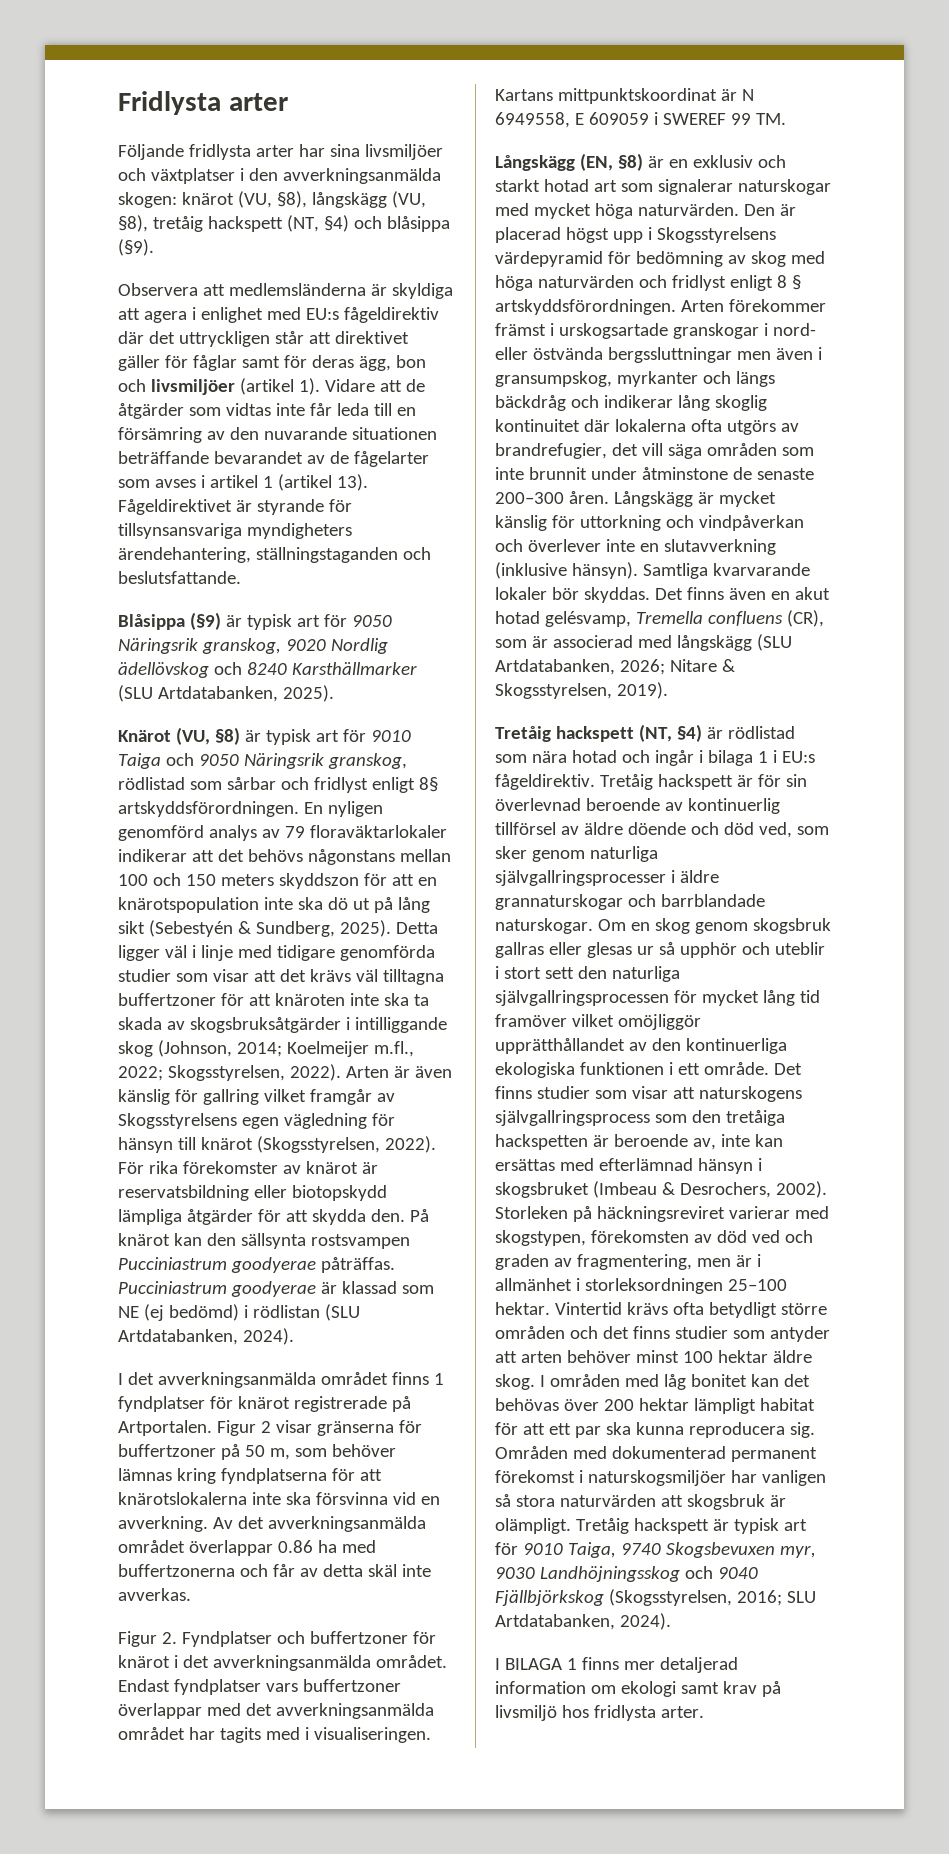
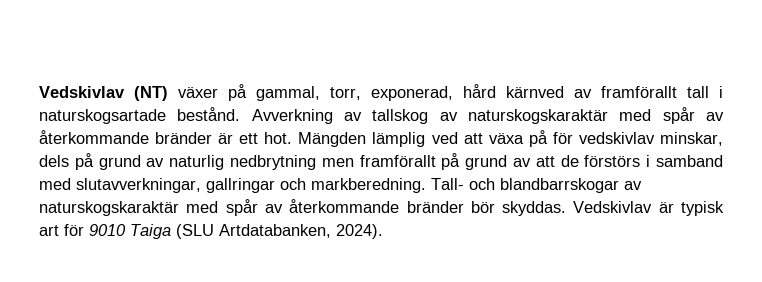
[118,91,288,115] [118,144,443,160] [118,168,441,184] [118,191,426,208] [118,215,450,232] [118,239,154,256] [118,283,453,299] [118,307,439,323] [118,331,409,347] [118,355,426,371] [118,378,425,395] [118,403,416,419] [118,427,437,443] [118,451,429,467] [118,474,368,491] [118,499,352,515] [118,523,352,539] [118,547,431,563] [118,571,241,584] [118,612,392,630] [118,638,388,654] [118,662,417,678] [118,685,334,702] [118,727,240,745] Fridlysta arter // Följande fridlysta arter har sina livsmiljöer och växtplatser i den avverkningsanmälda skogen: knärot (VU, §8), långskägg (VU, §8), tretåig hackspett (NT, §4) och blåsippa (§9). // Observera att medlemsländerna är skyldiga att agera i enlighet med EU:s fågeldirektiv där det uttryckligen står att direktivet gäller för fåglar samt för deras ägg, bon och livsmiljöer (artikel 1). Vidare att de åtgärder som vidtas inte får leda till en försämring av den nuvarande situationen beträffande bevarandet av de fågelarter som avses i artikel 1 (artikel 13). Fågeldirektivet är styrande för tillsynsansvariga myndigheters ärendehantering, ställningstaganden och beslutsfattande. // Blåsippa (§9) är typisk art för 9050 Näringsrik granskog, 9020 Nordlig ädellövskog och 8240 Karsthällmarker (SLU Artdatabanken, 2025). // Knärot (VU, §8) -> [39,84,723,101] [39,107,725,124] [39,130,724,147] [39,153,723,170] [39,178,642,193] [39,199,653,216] Vedskivlav (NT) växer på gammal, torr, exponerad, hård kärnved av framförallt tall i naturskogsartade bestånd. Avverkning av tallskog av naturskogskaraktär med spår av återkommande bränder är ett hot. Mängden lämplig ved att växa på för vedskivlav minskar, dels på grund av naturlig nedbrytning men framförallt på grund av att de förstörs i samband med slutavverkningar, gallringar och markberedning. Tall- och blandbarrskogar av naturskogskaraktär med spår av återkommande bränder bör skyddas. Vedskivlav
[165,753,407,769] [118,777,438,793] [118,801,383,817] [118,825,447,841] [118,849,451,865] [118,873,437,889] [118,897,430,913] [118,920,438,937] [118,945,435,961] [118,969,444,985] [118,993,429,1006] [118,1017,447,1033] [118,1040,414,1057] [118,1064,452,1081] [118,1089,395,1105] [118,1113,395,1129] [118,1136,436,1153] [118,1161,378,1174] [118,1185,387,1201] [118,1209,429,1225] [118,1233,410,1249] [118,1257,395,1273] [118,1281,434,1297] [118,1304,360,1321] [118,1328,294,1345] [118,1372,444,1388] [118,1396,411,1412] [118,1420,422,1436] [118,1444,396,1460] [118,1468,382,1484] [118,1492,440,1505] [118,1516,426,1532] [118,1540,376,1556] [118,1564,431,1577] [118,1588,191,1601] [118,1631,436,1647] [118,1655,447,1671] [118,1679,401,1695] [118,1703,434,1719] [118,1727,431,1743] [495,88,754,104] [495,112,786,128] [495,153,786,171] [495,179,831,195] [495,203,796,219] [495,227,776,243] [495,251,825,267] [495,275,801,291] [495,299,826,315] [495,323,816,339] [495,347,822,363] [495,371,775,387] [495,395,767,411] [495,419,799,435] [495,443,814,459] [495,467,814,480] [495,491,776,507] [495,515,804,531] [495,539,776,555] [495,562,810,579] [495,587,830,603] [495,610,824,627] [495,634,792,651] [495,659,735,675] [495,682,668,699] [495,724,795,742] [495,750,815,766] [495,774,807,790] [495,798,780,814] [495,822,829,838] [495,846,658,862] [495,870,719,886] [495,894,765,910] [495,918,831,934] [495,942,825,958] [495,966,680,982] [495,990,820,1006] [495,1014,701,1030] [495,1038,787,1054] [495,1062,802,1078] [495,1086,802,1102] [495,1110,785,1126] [495,1134,783,1150] [495,1158,762,1174] [495,1181,827,1198] [495,1206,829,1222] [495,1230,813,1246] [495,1254,761,1270] [495,1278,787,1294] [495,1302,827,1318] [495,1326,830,1342] [495,1350,812,1363] [495,1374,810,1390] [495,1398,815,1414] [495,1422,815,1438] [495,1446,817,1462] [495,1470,826,1486] [495,1494,786,1510] [495,1518,807,1534] [495,1542,816,1558] [495,1566,758,1582] [495,1589,816,1606] [495,1613,671,1630] [495,1657,738,1673] [495,1681,781,1697] [495,1705,704,1721] och 9050 Näringsrik granskog, rödlistad som sårbar och fridlyst enligt 8§ artskyddsförordningen. En nyligen genomförd analys av 79 floraväktarlokaler indikerar att det behövs någonstans mellan 100 och 150 meters skyddszon för att en knärotspopulation inte ska dö ut på lång sikt (Sebestyén & Sundberg, 2025). Detta ligger väl i linje med tidigare genomförda studier som visar att det krävs väl tilltagna buffertzoner för att knäroten inte ska ta skada av skogsbruksåtgärder i intilliggande skog (Johnson, 2014; Koelmeijer m.fl., 2022; Skogsstyrelsen, 2022). Arten är även känslig för gallring vilket framgår av Skogsstyrelsens egen vägledning för hänsyn till knärot (Skogsstyrelsen, 2022). För rika förekomster av knärot är reservatsbildning eller biotopskydd lämpliga åtgärder för att skydda den. På knärot kan den sällsynta rostsvampen Pucciniastrum goodyerae påträffas. Pucciniastrum goodyerae är klassad som NE (ej bedömd) i rödlistan (SLU Artdatabanken, 2024). // I det avverkningsanmälda området finns 1 fyndplatser för knärot registrerade på Artportalen. Figur 2 visar gränserna för buffertzoner på 50 m, som behöver lämnas kring fyndplatserna för att knärotslokalerna inte ska försvinna vid en avverkning. Av det avverkningsanmälda området överlappar 0.86 ha med buffertzonerna och får av detta skäl inte avverkas. // Figur 2. Fyndplatser och buffertzoner för knärot i det avverkningsanmälda området. Endast fyndplatser vars buffertzoner överlappar med det avverkningsanmälda området har tagits med i visualiseringen. Kartans mittpunktskoordinat är N 6949558, E 609059 i SWEREF 99 TM. // Långskägg (EN, §8) är en exklusiv och starkt hotad art som signalerar naturskogar med mycket höga naturvärden. Den är placerad högst upp i Skogsstyrelsens värdepyramid för bedömning av skog med höga naturvärden och fridlyst enligt 8 § artskyddsförordningen. Arten förekommer främst i urskogsartade granskogar i nord- eller östvända bergssluttningar men även i gransumpskog, myrkanter och längs bäckdråg och indikerar lång skoglig kontinuitet där lokalerna ofta utgörs av brandrefugier, det vill säga områden som inte brunnit under åtminstone de senaste 200–300 åren. Långskägg är mycket känslig för uttorkning och vindpåverkan och överlever inte en slutavverkning (inklusive hänsyn). Samtliga kvarvarande lokaler bör skyddas. Det finns även en akut hotad gelésvamp, Tremella confluens (CR), som är associerad med långskägg (SLU Artdatabanken, 2026; Nitare & Skogsstyrelsen, 2019). // Tretåig hackspett (NT, §4) är rödlistad som nära hotad och ingår i bilaga 1 i EU:s fågeldirektiv. Tretåig hackspett är för sin överlevnad beroende av kontinuerlig tillförsel av äldre döende och död ved, som sker genom naturliga självgallringsprocesser i äldre grannaturskogar och barrblandade naturskogar. Om en skog genom skogsbruk gallras eller glesas ur så upphör och uteblir i stort sett den naturliga självgallringsprocessen för mycket lång tid framöver vilket omöjliggör upprätthållandet av den kontinuerliga ekologiska funktionen i ett område. Det finns studier som visar att naturskogens självgallringsprocess som den tretåiga hackspetten är beroende av, inte kan ersättas med efterlämnad hänsyn i skogsbruket (Imbeau & Desrochers, 2002). Storleken på häckningsreviret varierar med skogstypen, förekomsten av död ved och graden av fragmentering, men är i allmänhet i storleksordningen 25–100 hektar. Vintertid krävs ofta betydligt större områden och det finns studier som antyder att arten behöver minst 100 hektar äldre skog. I områden med låg bonitet kan det behövas över 200 hektar lämpligt habitat för att ett par ska kunna reproducera sig. Områden med dokumenterad permanent förekomst i naturskogsmiljöer har vanligen så stora naturvärden att skogsbruk är olämpligt. Tretåig hackspett är typisk art för 9010 Taiga, 9740 Skogsbevuxen myr, 9030 Landhöjningsskog och 9040 Fjällbjörkskog (Skogsstyrelsen, 2016; SLU Artdatabanken, 2024). // I BILAGA 1 finns mer detaljerad information om ekologi samt krav på livsmiljö hos fridlysta arter. -> [176,224,383,239] (SLU Artdatabanken, 2024).

